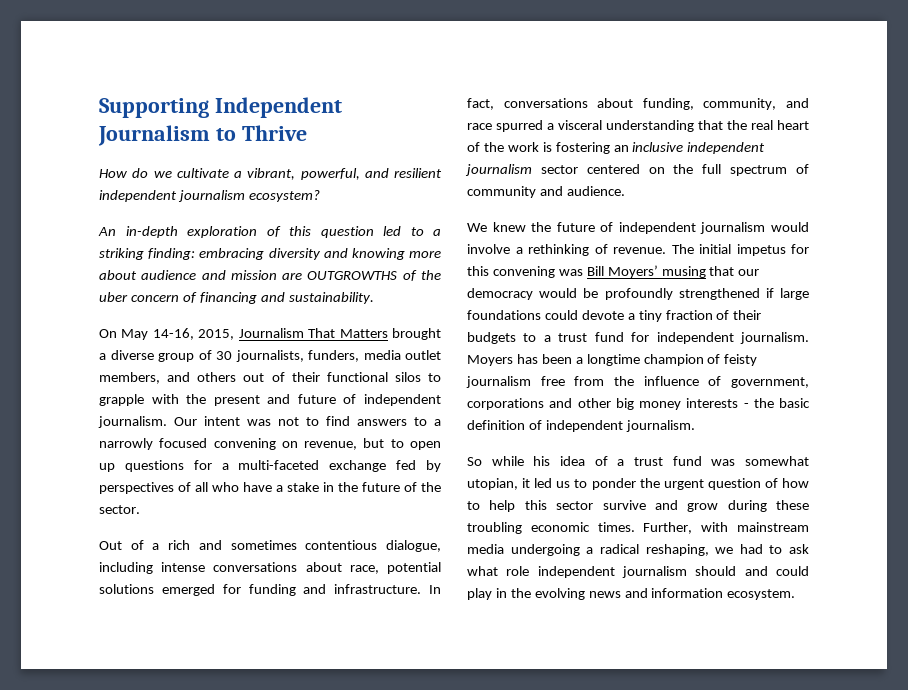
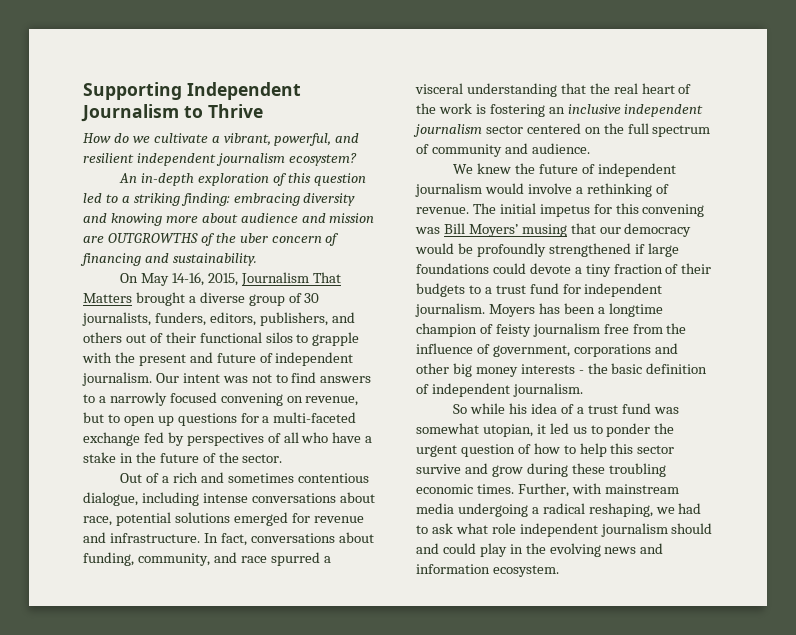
[363,350,441,360] [99,372,160,384] media outlet members, -> [209,312,328,326] editors, publishers,
[248,584,296,596] funding -> [313,516,364,523] revenue

